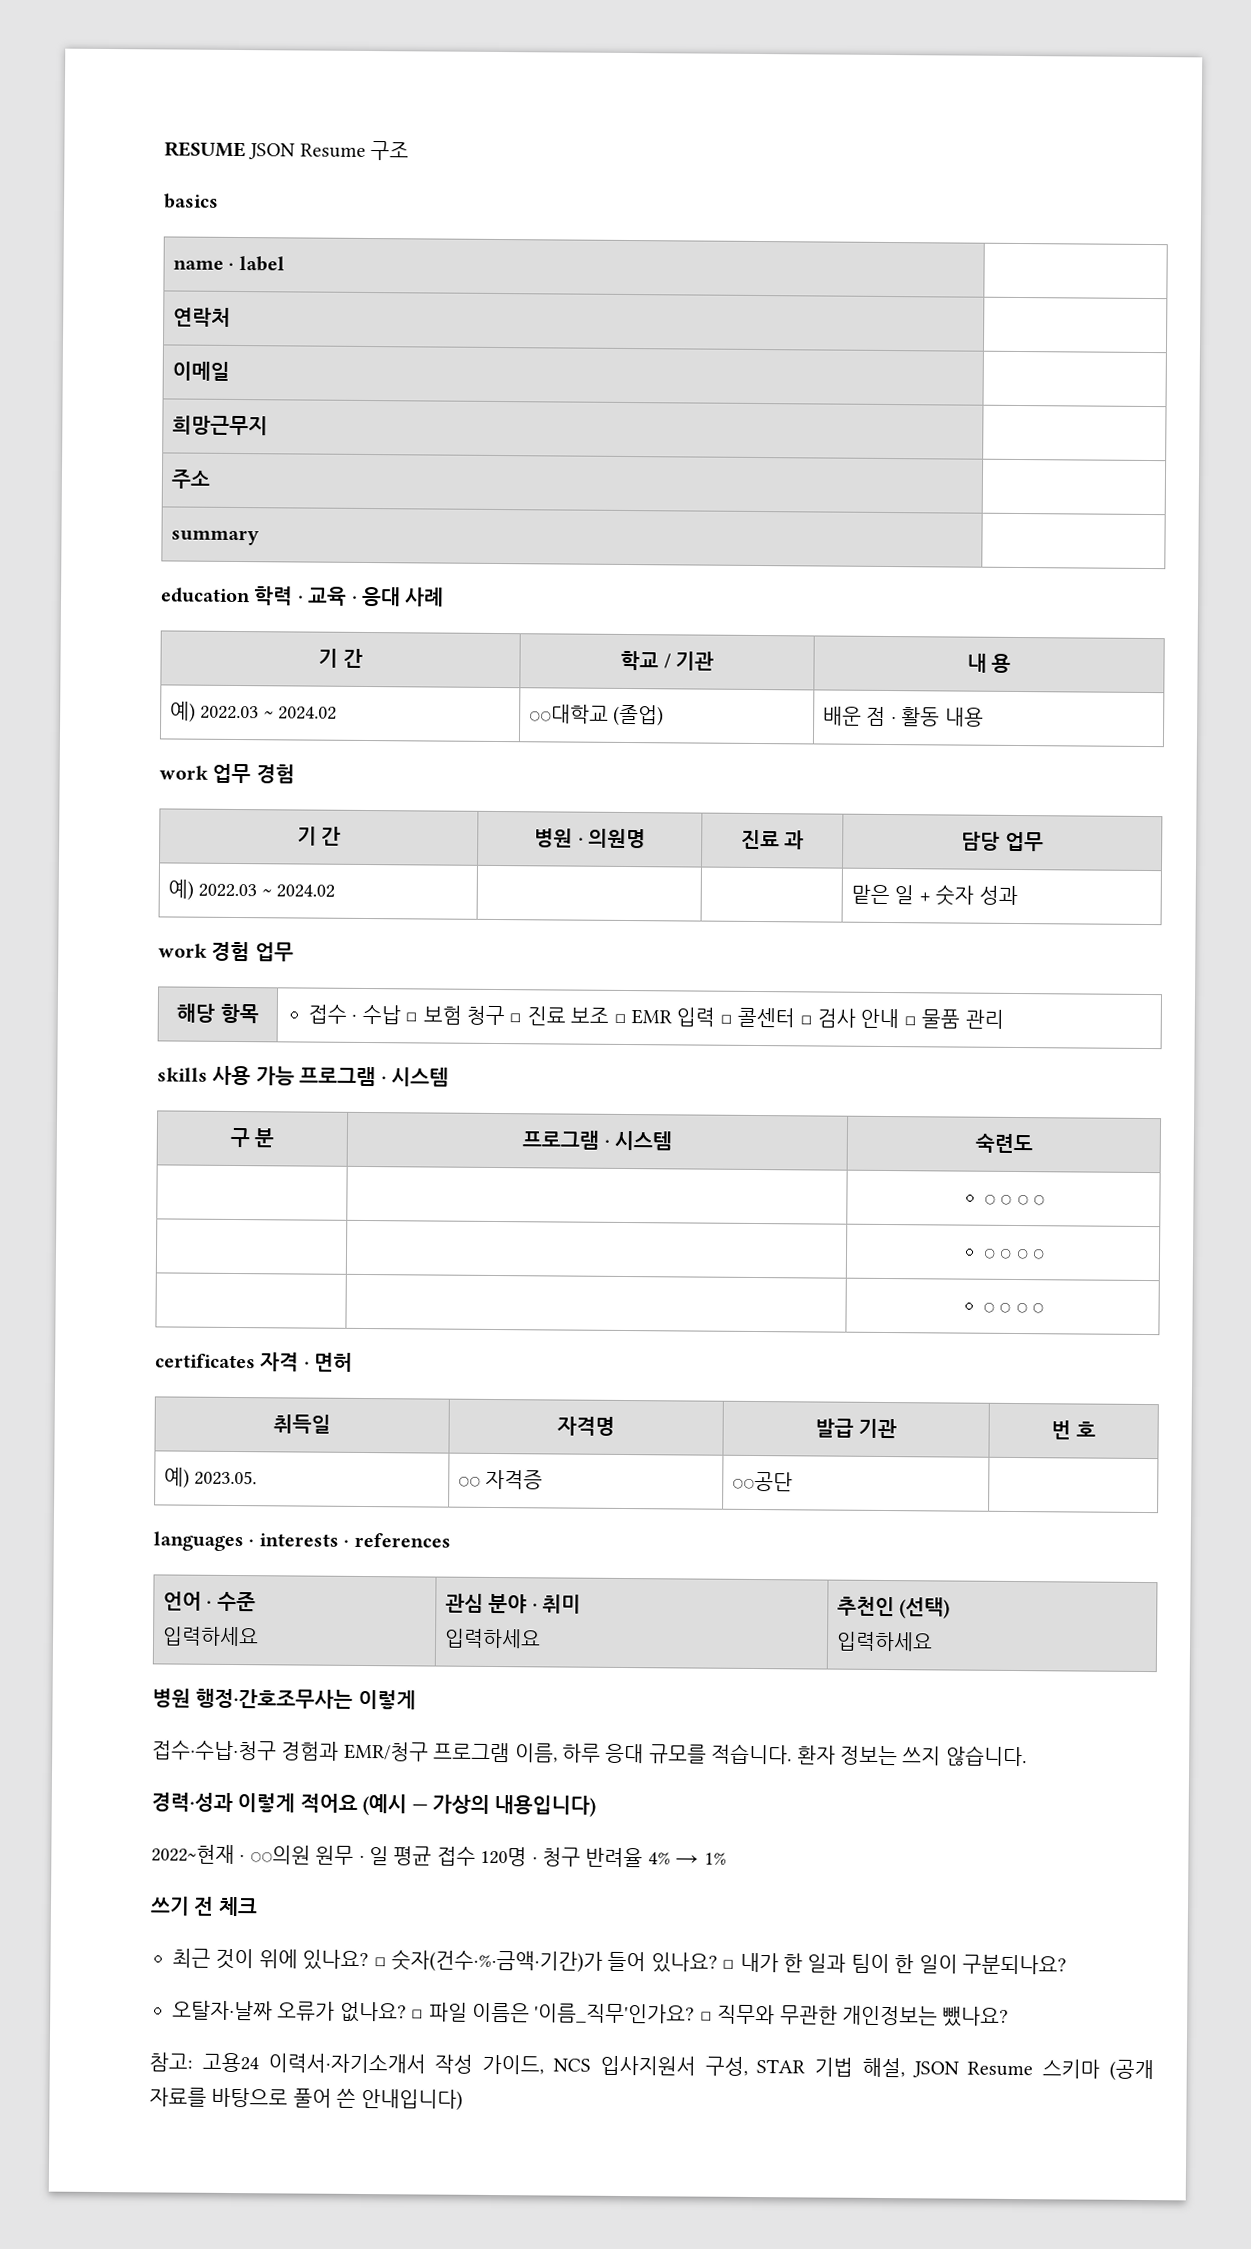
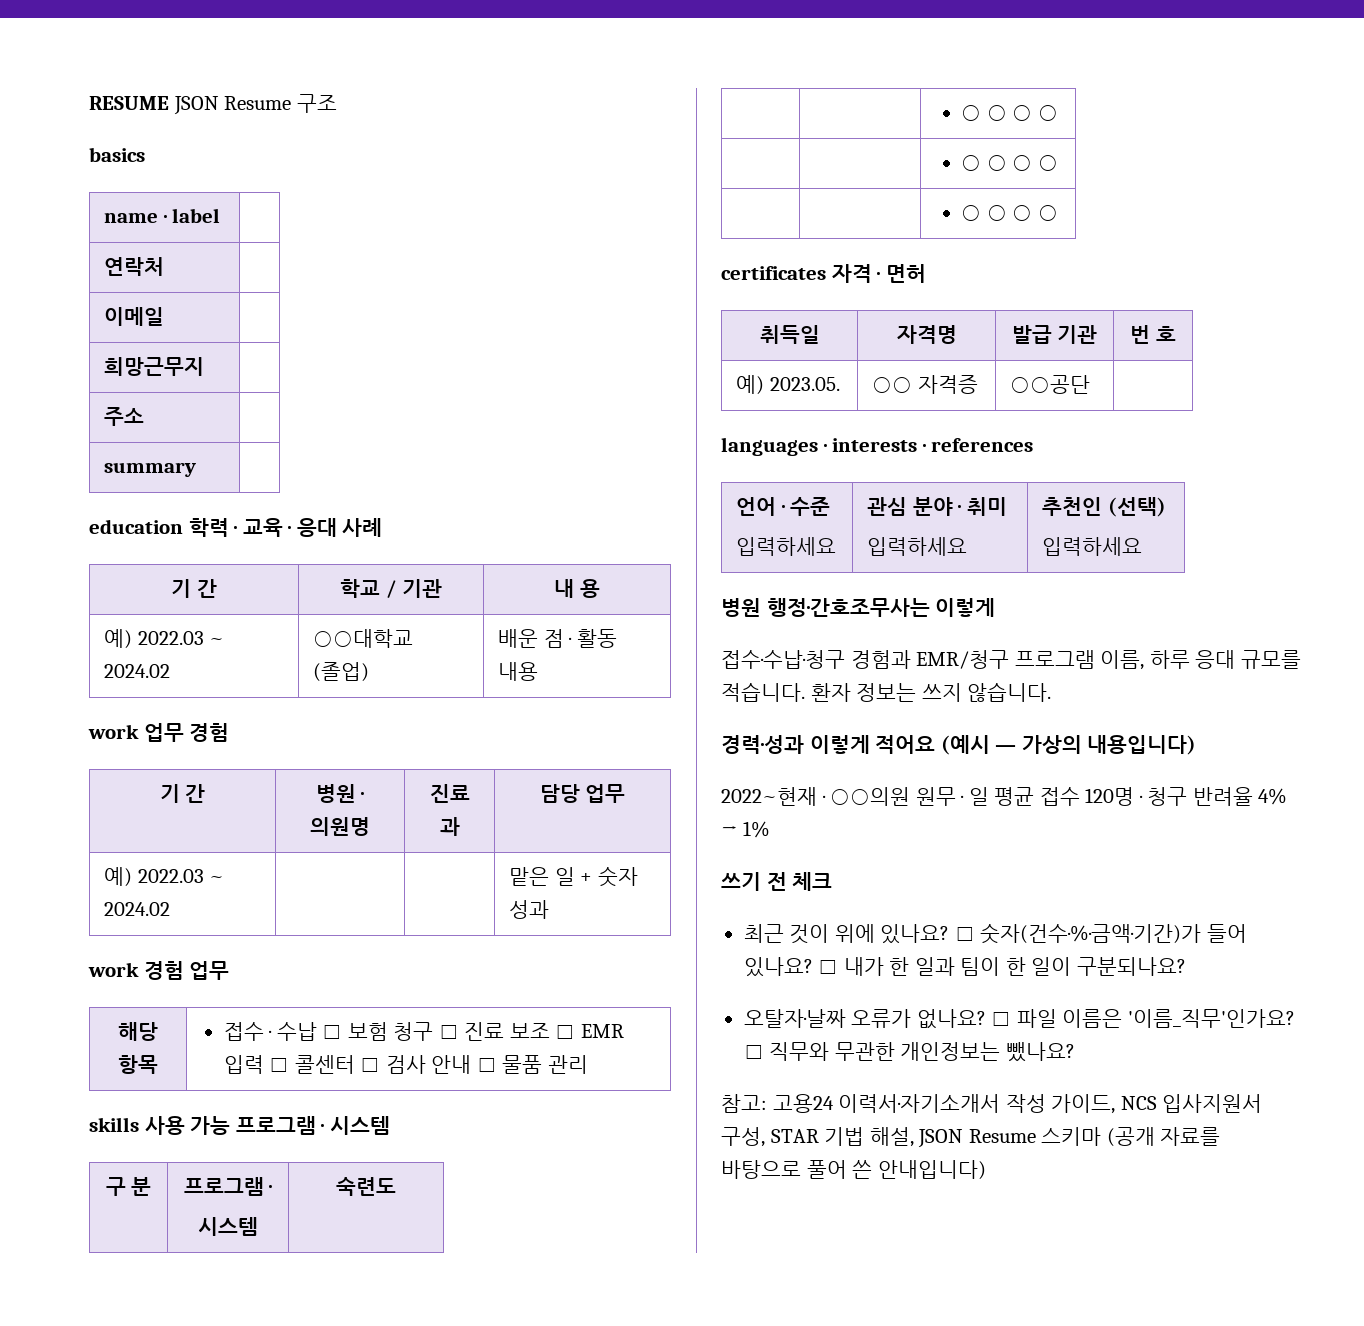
(610, 1143) none -> (273, 1189) //

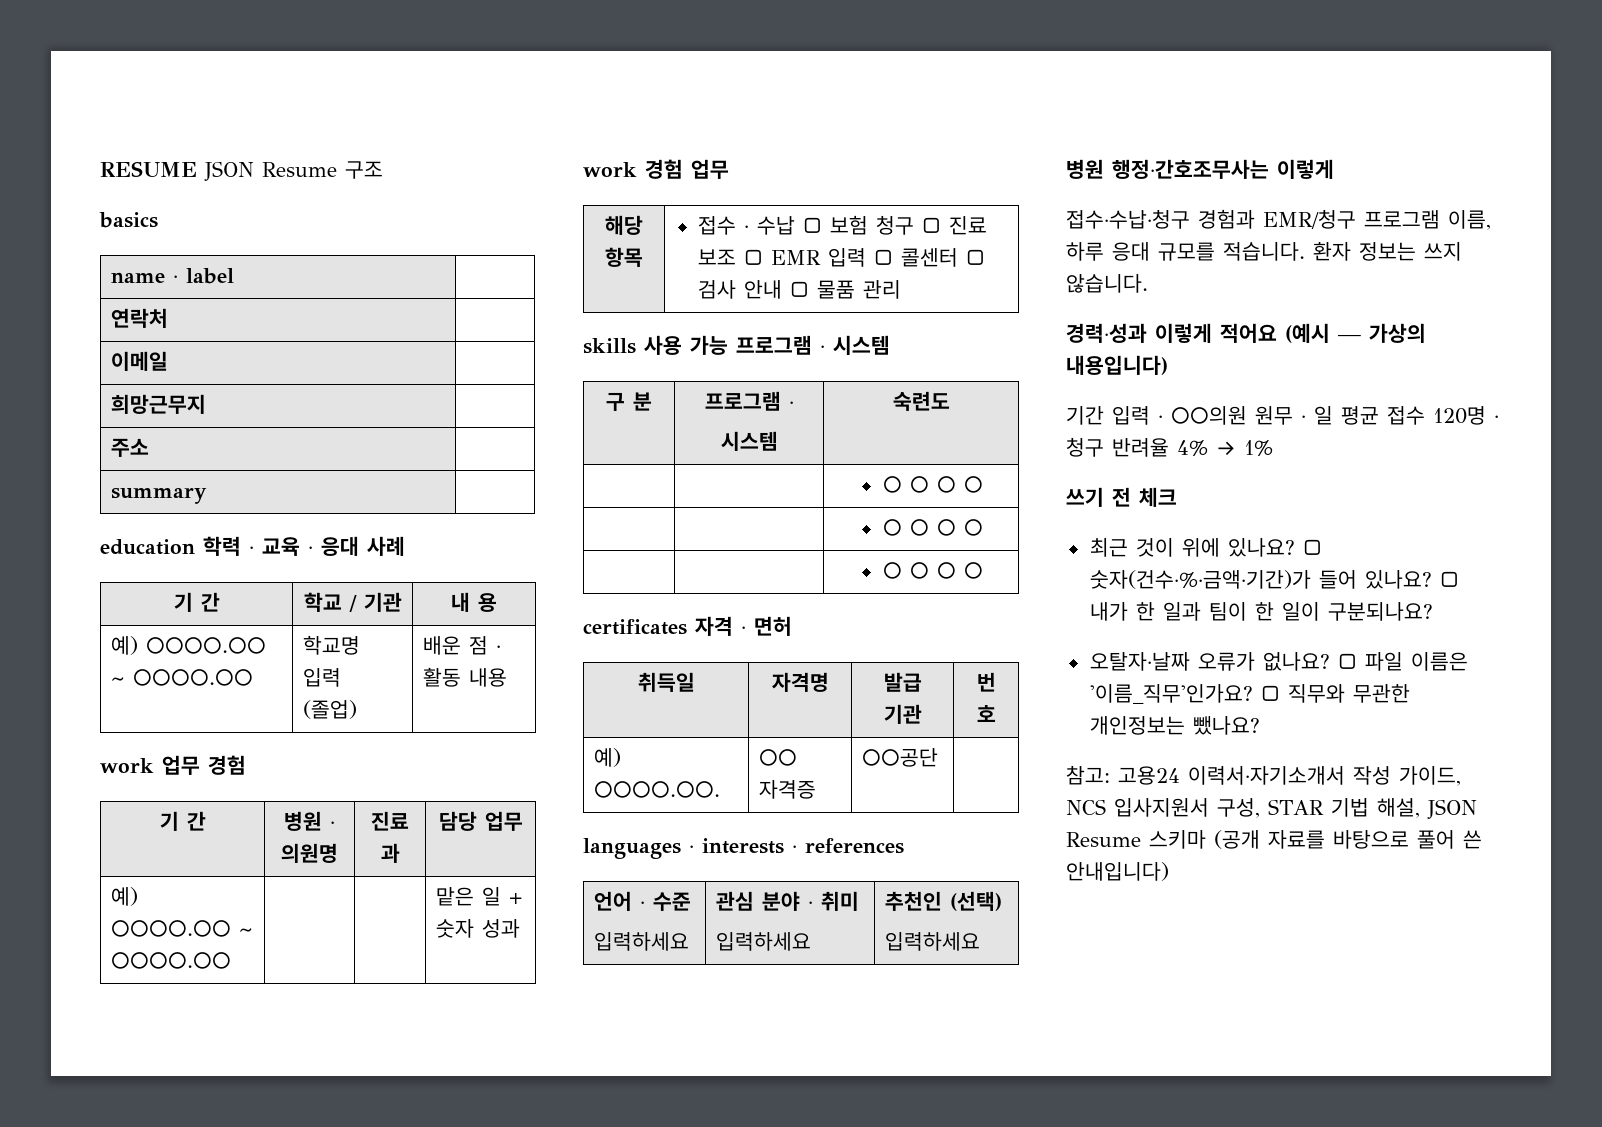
[137,631,225,645] [104,664,171,678] [313,629,414,648] 2022.03 ~ 2024.02 | ○○대학교 -> [145,637,266,654] [110,669,253,686] [302,635,360,655] [302,668,341,687] ○○○○.○○ ~ ○○○○.○○ | 학교명 입력
[137,869,225,883] [104,902,171,916] 2022.03 ~ 2024.02 -> [110,920,253,937] [110,952,231,969] ○○○○.○○ ~ ○○○○.○○
[769,377,840,391] 2023.05. -> [593,781,720,798] ○○○○.○○.
[721,787,817,806] 2022~현재 -> [1066,406,1150,425] 기간 입력

